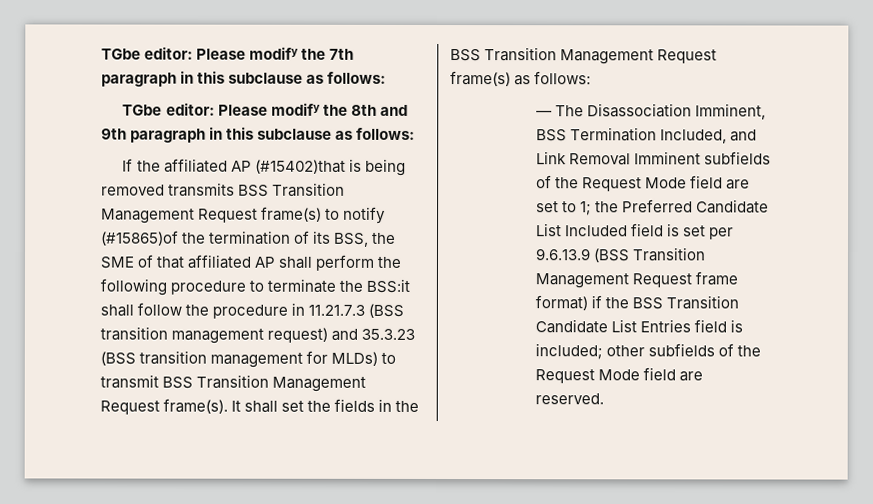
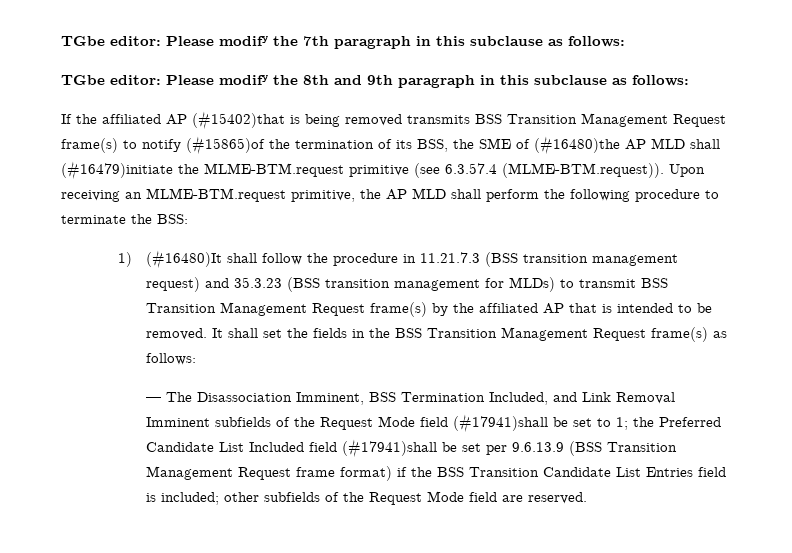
[156,254,276,269] that affiliated AP -> [534,136,720,155] [61,161,705,180] [61,188,446,202] (#16480)the AP MLD shall (#16479)initiate the MLME-BTM.request primitive (see 6.3.57.4 (MLME-BTM.request)). Upon receiving an MLME-BTM.request primitive, the AP MLD
[366,278,411,293] BSS:it -> [157,214,188,224] [117,250,222,269] BSS: // 1) (#16480)It
[163,398,229,414] frame(s). -> [369,302,712,317] [145,328,207,340] frame(s) by the affiliated AP that is intended to be removed.
[726,179,751,190] are -> [452,414,568,433] (#17941)shall be
[666,223,680,237] is -> [341,439,457,458] (#17941)shall be

